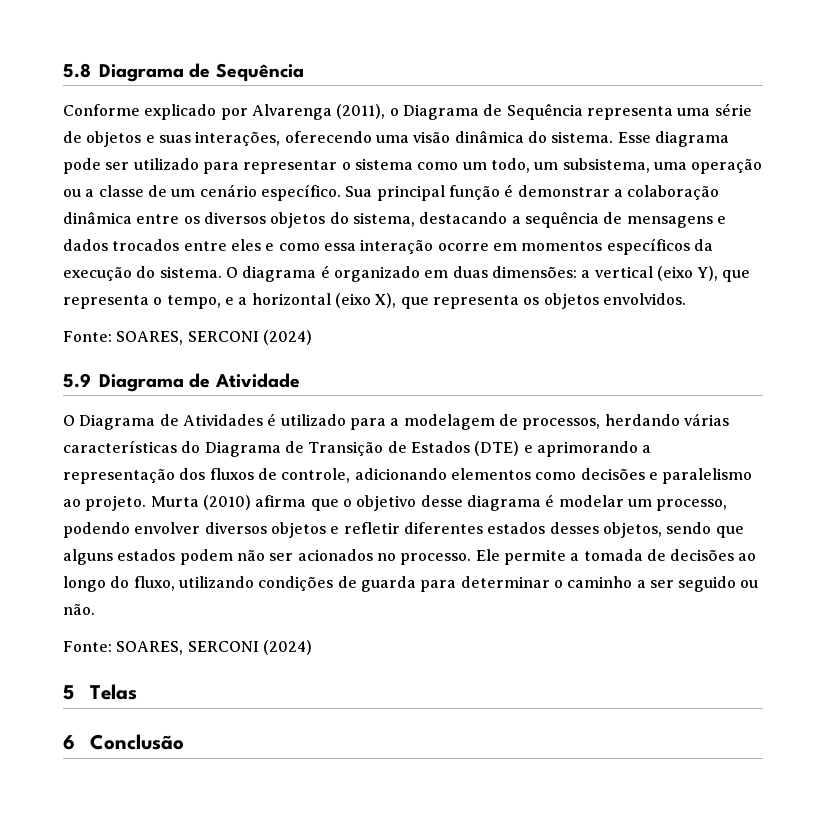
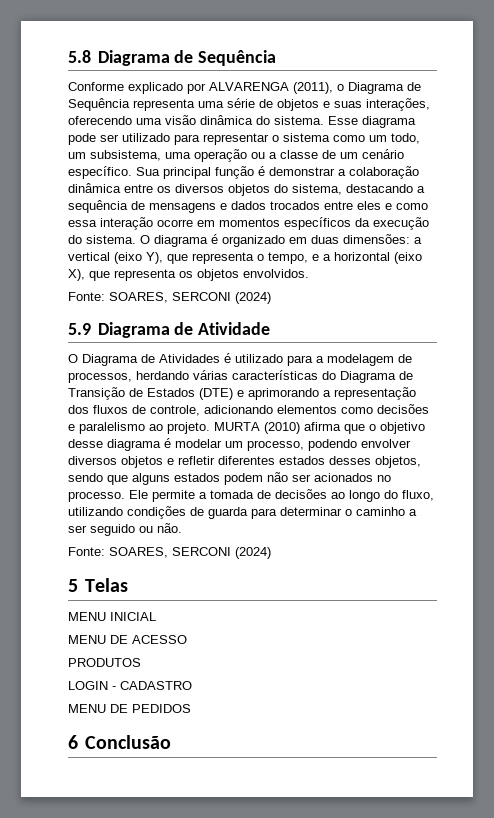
[251,104,332,120] Alvarenga -> [209,82,289,91] ALVARENGA
[150,496,199,507] Murta -> [214,422,260,431] MURTA
(137, 692) none -> [68,612,156,621] [68,635,187,644] [68,658,141,667] [68,681,192,690] [68,704,191,713] // MENU INICIAL // MENU DE ACESSO // PRODUTOS // LOGIN - CADASTRO // MENU DE PEDIDOS

